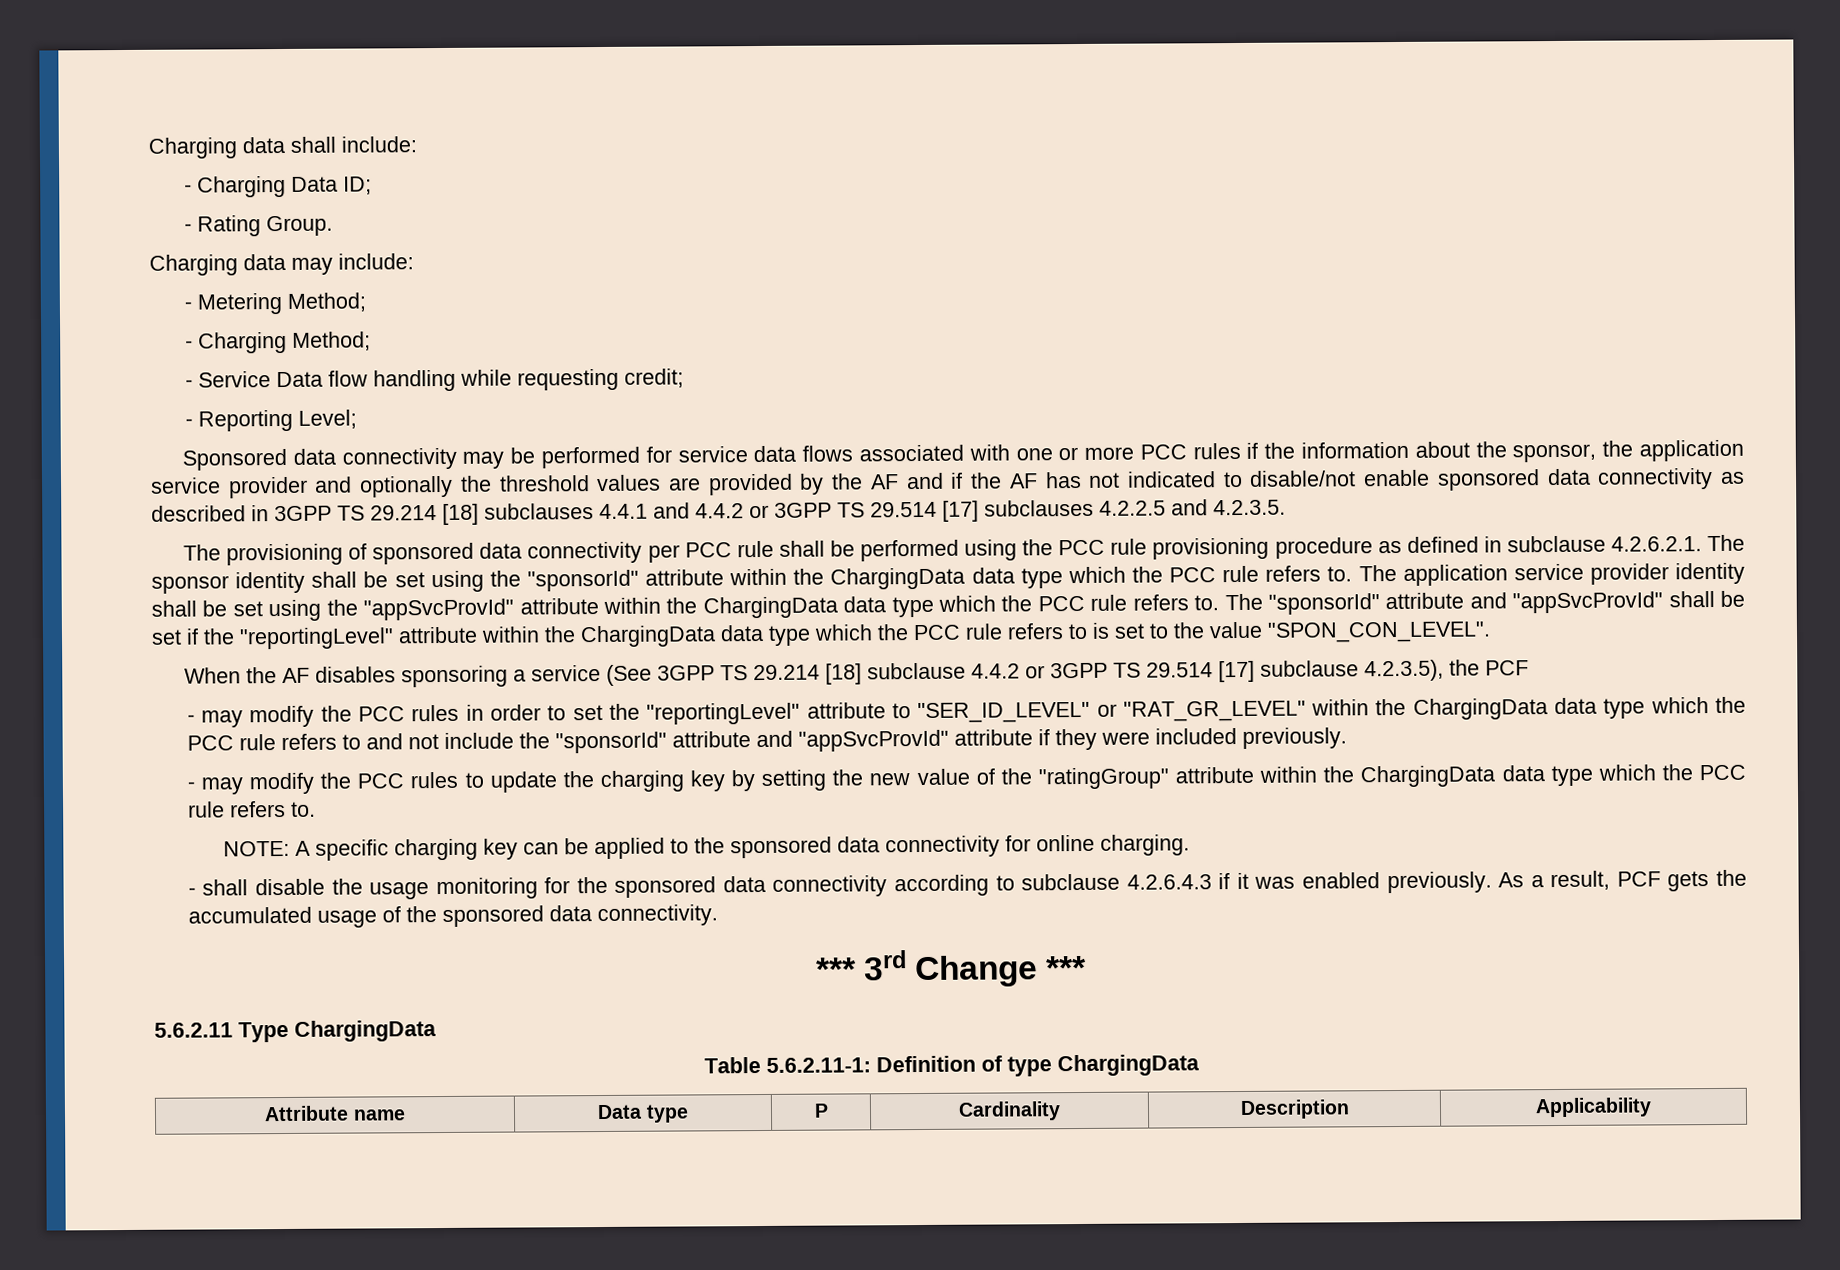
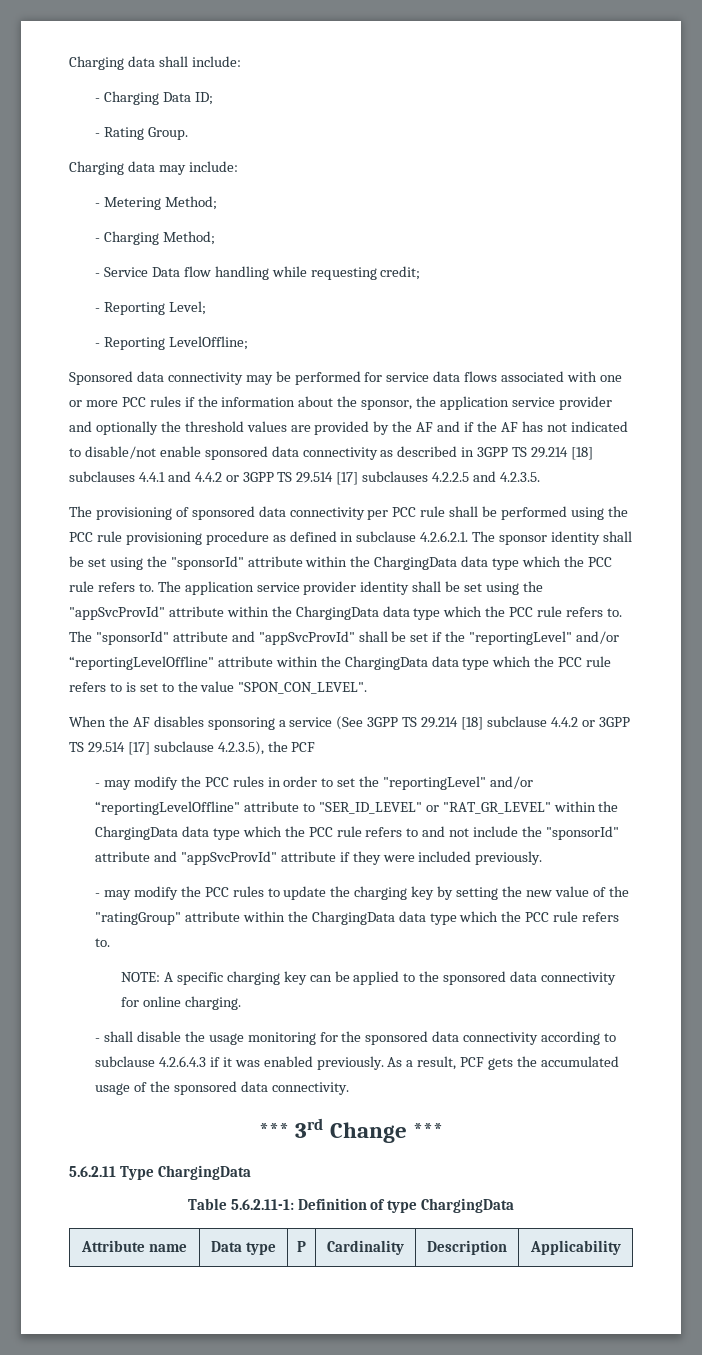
(357, 419) none -> [95,336,248,350] // - Reporting LevelOffline;
(394, 638) none -> [576,631,620,644] [69,656,214,670] and/or “reportingLevelOffline"
(801, 713) none -> [489,776,533,789] [95,801,241,815] and/or “reportingLevelOffline"

